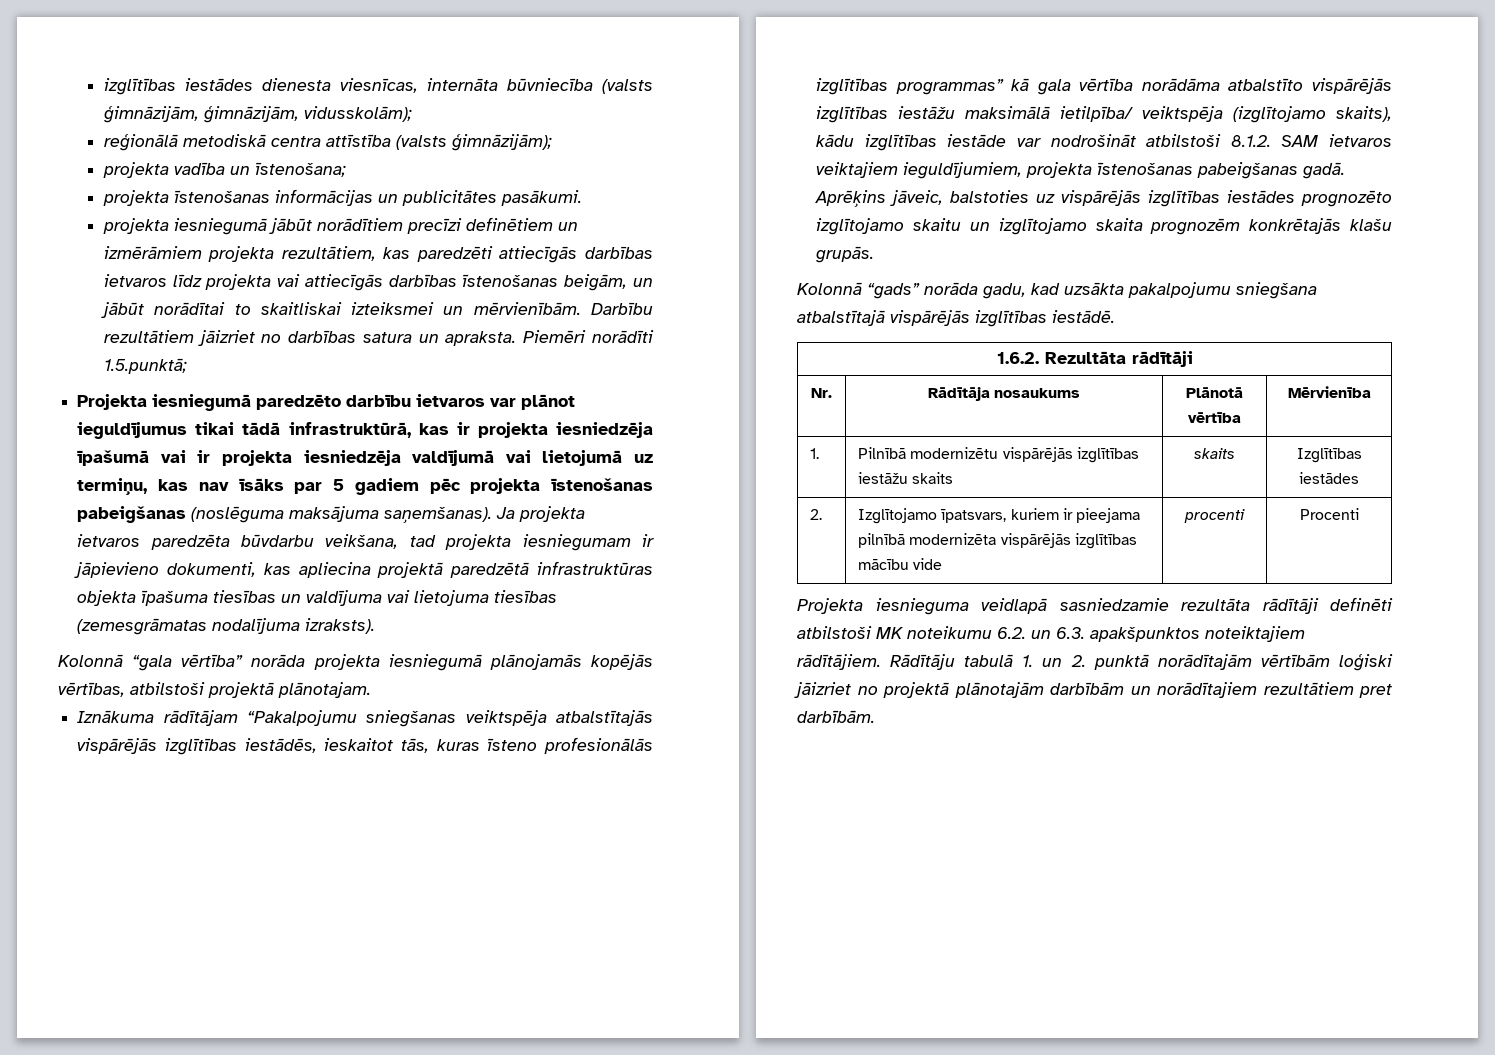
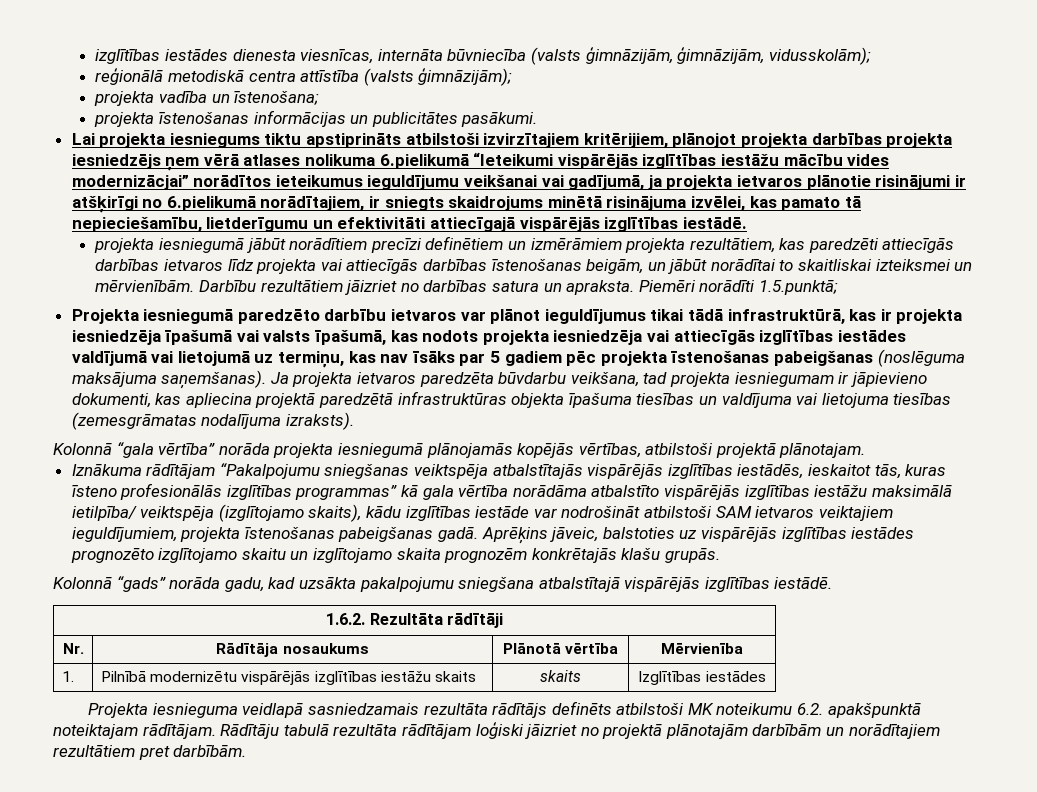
(582, 198) none -> [71,132,953,148] [71,152,890,171] [71,174,966,190] [71,195,861,213] [71,216,747,232] // Lai projekta iesniegums tiktu apstiprināts atbilstoši izvirzītajiem kritērijiem, plānojot projekta darbības projekta iesniedzējs ņem vērā atlases nolikuma 6.pielikumā “Ieteikumi vispārējās izglītības iestāžu mācību vides modernizācjai” norādītos ieteikumus ieguldījumu veikšanai vai gadījumā, ja projekta ietvaros plānotie risinājumi ir atšķirīgi no 6.pielikumā norādītajiem, ir sniegts skaidrojums minētā risinājuma izvēlei, kas pamato tā nepieciešamību, lietderīgumu un efektivitāti attiecīgajā vispārējās izglītības iestādē.
[197,450,401,466] ir projekta iesniedzēja -> [263,329,906,345] valsts īpašumā, kas nodots projekta iesniedzēja vai attiecīgās izglītības iestādes
[1230,135,1271,147] 8.1.2. -> (713, 511) none
[810,509,823,520] [858,508,1141,524] [858,533,1138,549] [858,558,943,570] [1184,509,1245,523] [1299,508,1359,520] [797,597,1393,615] [797,626,1305,642] [797,654,1330,670] // 2. | Izglītojamo īpatsvars, kuriem ir pieejama pilnībā modernizēta vispārējās izglītības mācību vide | procenti | Procenti // Projekta iesnieguma veidlapā sasniedzamie rezultāta rādītāji definēti atbilstoši MK noteikumu 6.2. un 6.3. apakšpunktos noteiktajiem rādītājiem. Rādītāju tabulā 1. un 2. punktā norādītajām vērtībām -> [88,701,921,718] [53,724,471,739] // Projekta iesnieguma veidlapā sasniedzamais rezultāta rādītājs definēts atbilstoši MK noteikumu 6.2. apakšpunktā noteiktajam rādītājam. Rādītāju tabulā rezultāta rādītājam

